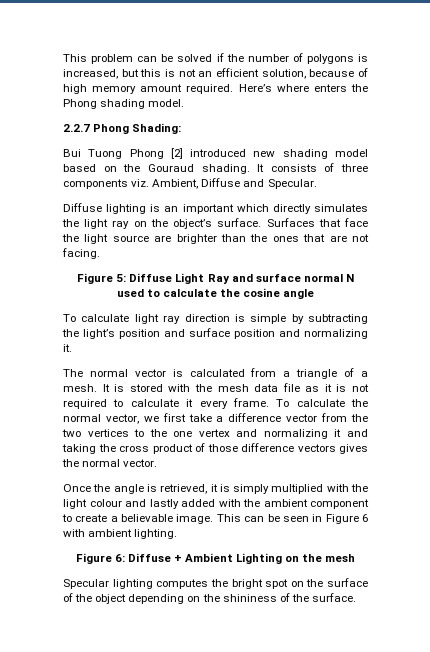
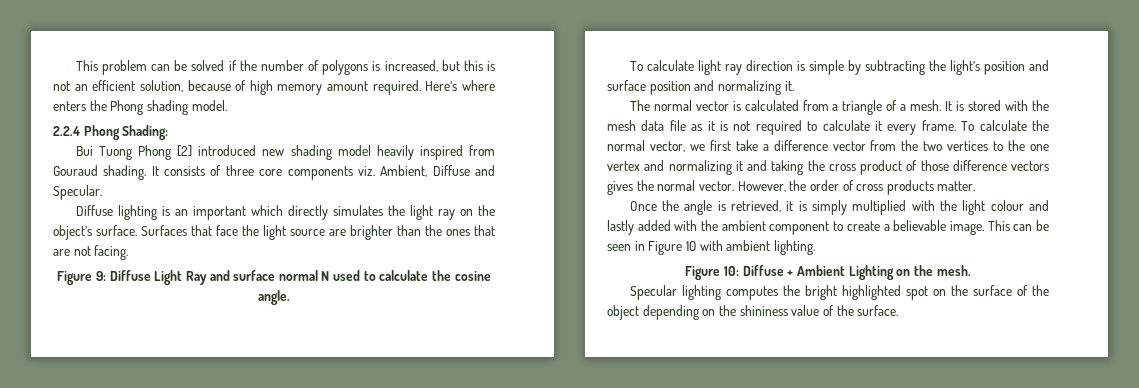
[63,124,90,132] 2.2.7 -> [53,126,80,136] 2.2.4
[63,164,141,172] based on the -> [376,145,495,160] heavily inspired from
(368, 168) none -> [259,169,283,176] core
[116,274,127,282] 5: -> [95,271,106,281] 9:
[283,289,315,299] angle -> [258,290,290,305] angle.
(158, 463) none -> [737,180,976,195] However, the order of cross products matter.
[362,514,369,522] 6 -> [685,241,696,251] 10
[114,554,125,562] 6: -> [724,266,740,276] 10:
[325,554,356,562] mesh -> [936,265,971,276] mesh.
(263, 584) none -> [841,285,901,300] highlighted
(277, 598) none -> [791,305,820,316] value

